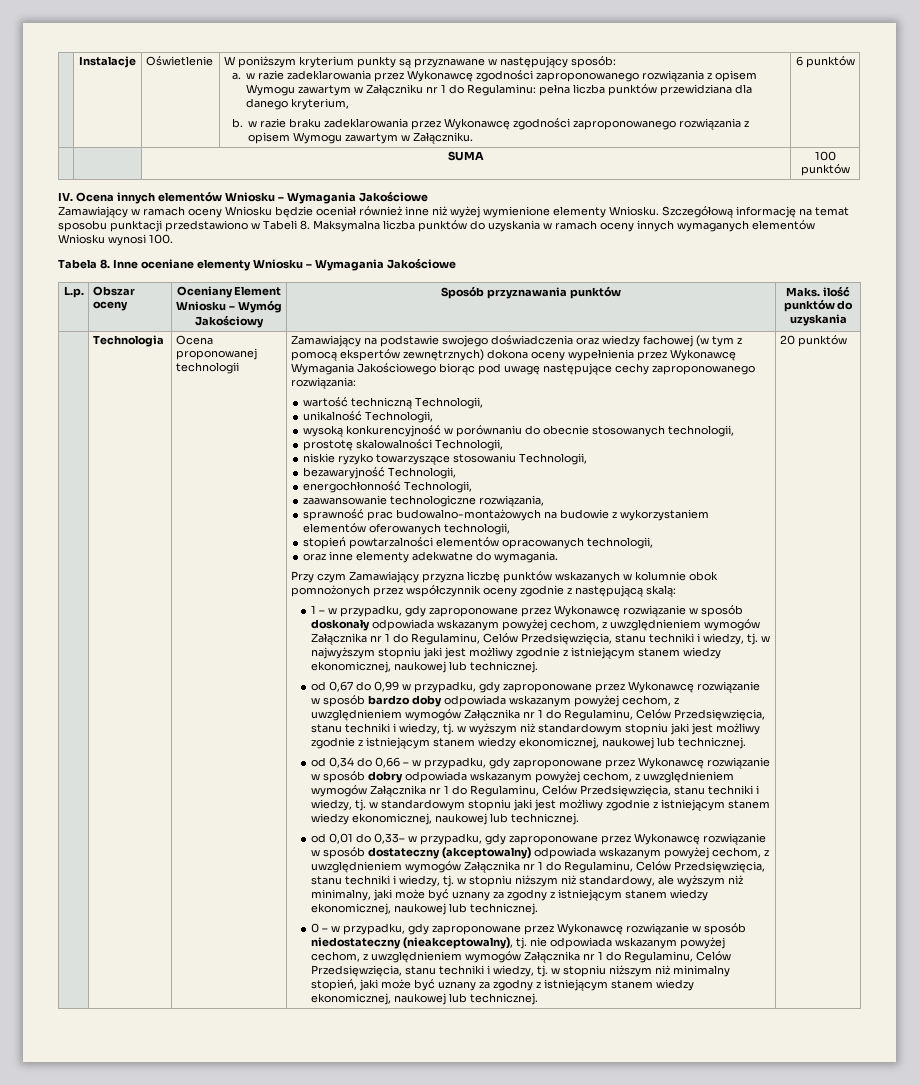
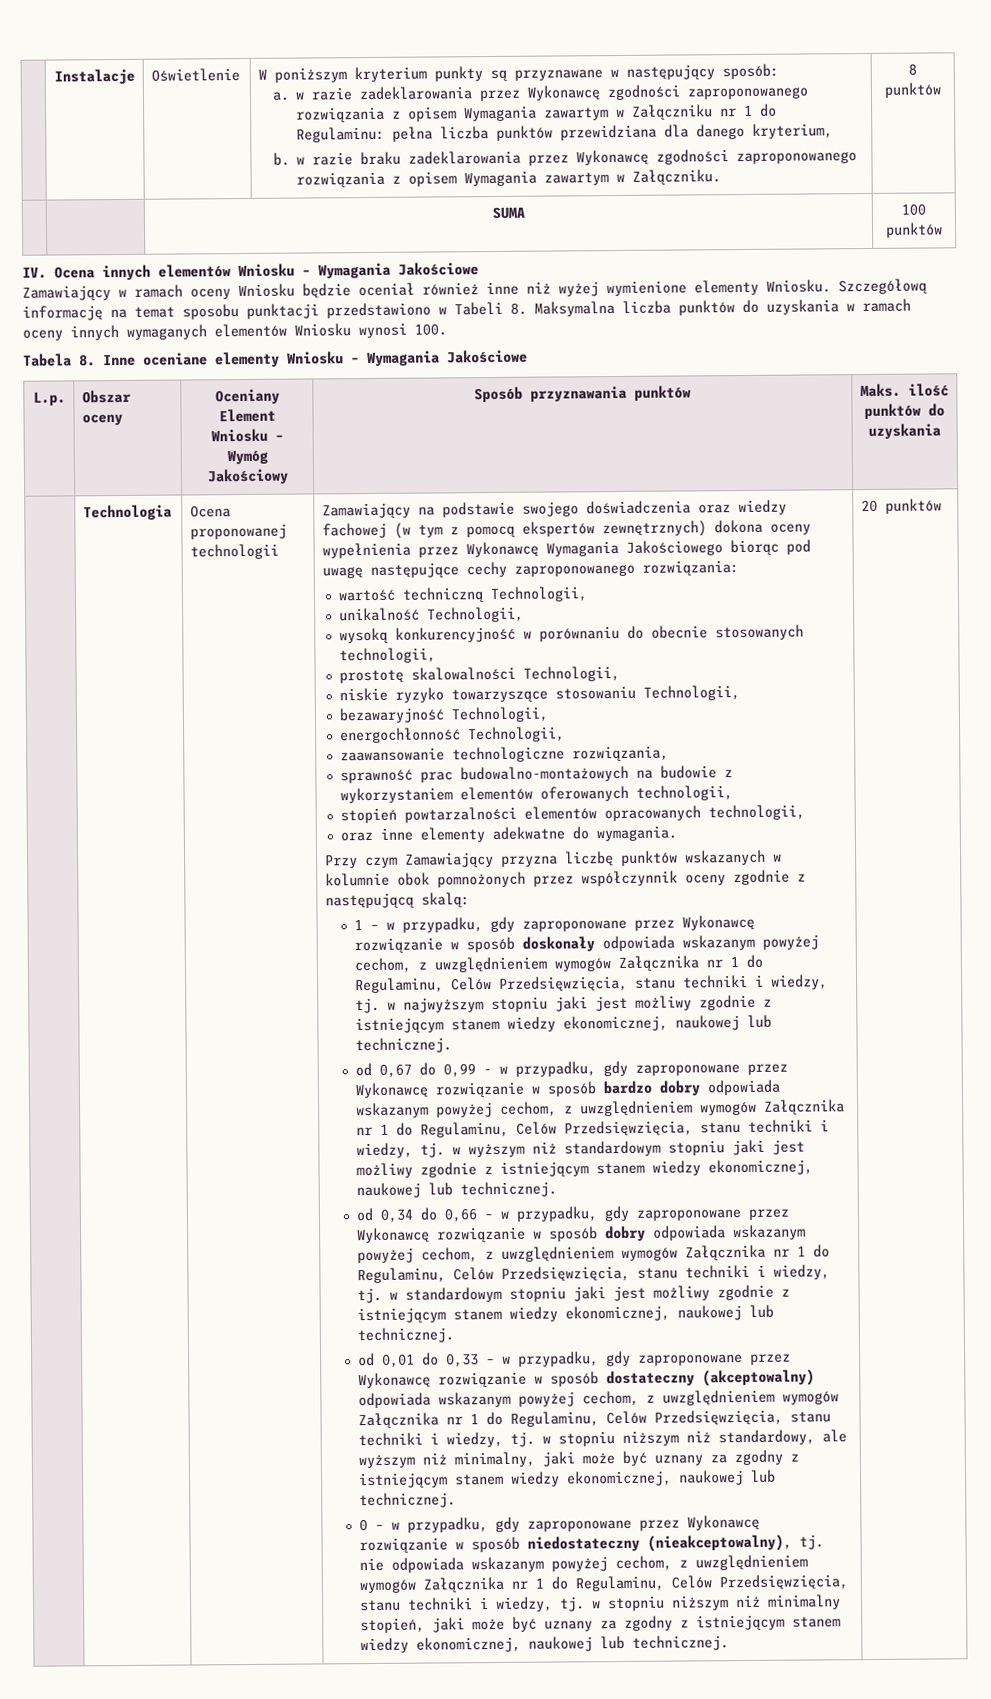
[246,84,296,96] Wymogu -> [463,105,537,122] Wymagania
[293,132,343,144] Wymogu -> [463,170,537,187] Wymagania
[795,56,803,66] 6 -> [908,63,917,76] 8
(400, 686) none -> [483,1069,493,1075] -
[412,695,443,707] doby -> [659,1080,701,1096] dobry
[374,833,406,844] 0,33– -> [446,1353,496,1368] 0,33 –

